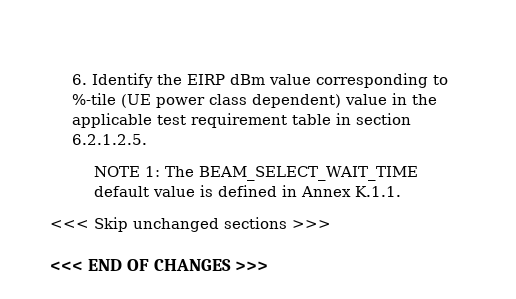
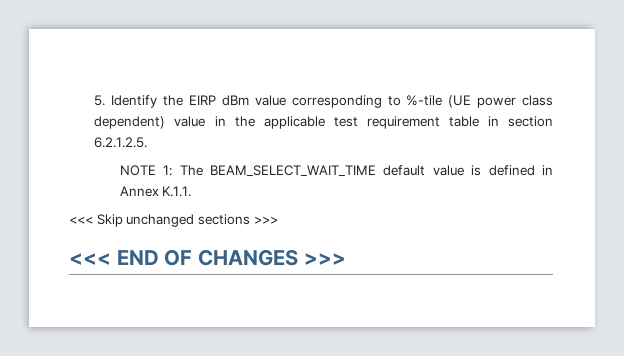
[72,74,88,85] 6. -> [94,95,106,106] 5.

